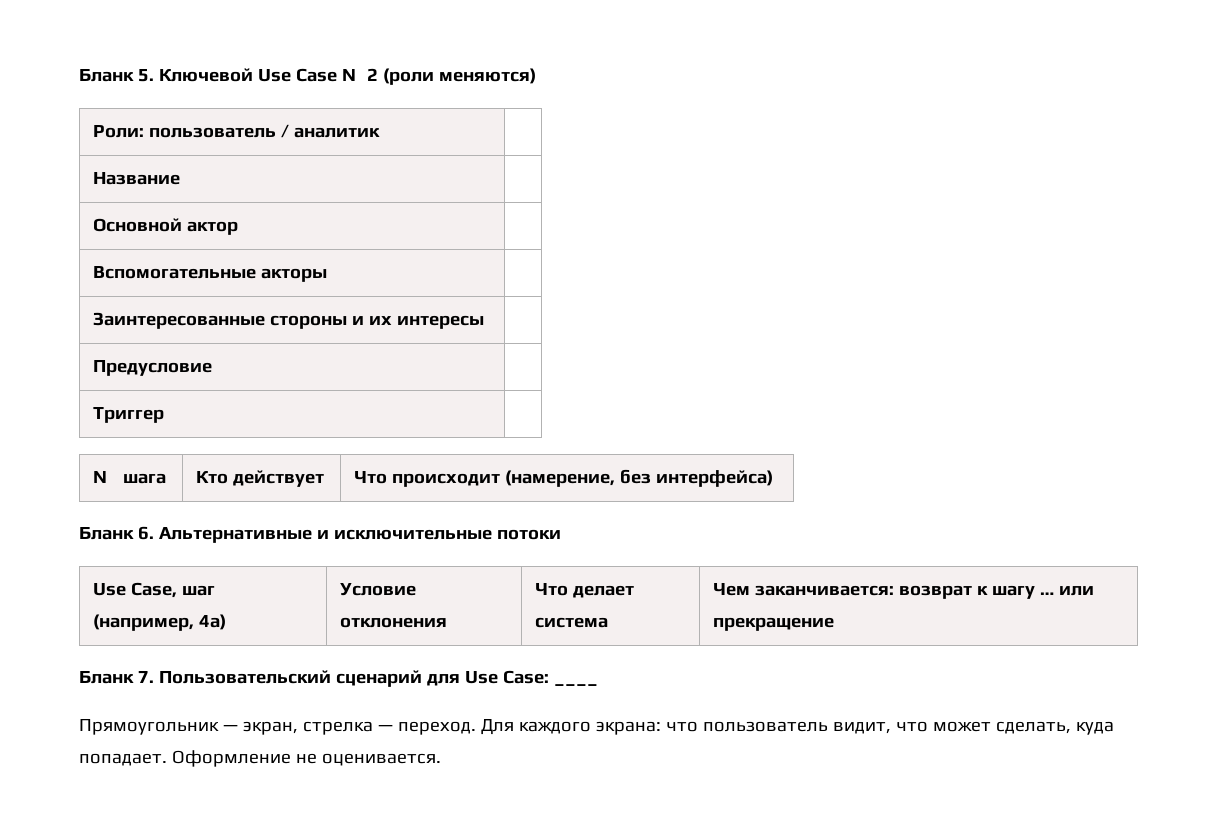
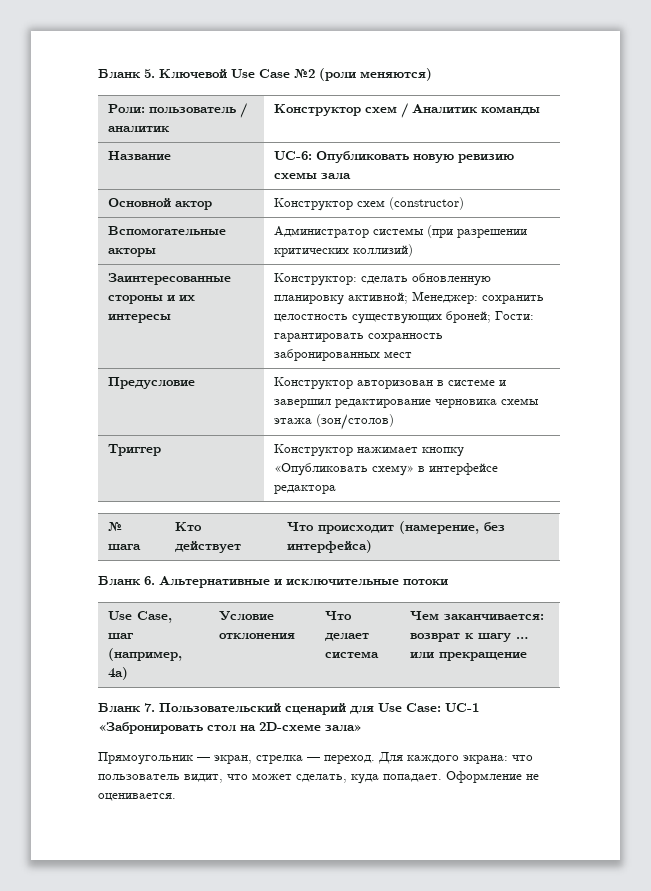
[92,172,180,185] // Название | -> [274,103,541,118] [108,150,172,160] [274,151,515,163] [274,172,352,179] Конструктор схем / Аналитик команды // Название | UC-6: Опубликовать новую ревизию схемы зала
(238, 228) none -> [274,197,465,211] Конструктор схем (constructor)
(327, 275) none -> [274,225,528,238] [274,244,414,257] Администратор системы (при разрешении критических коллизий)
[92,360,212,376] [92,407,164,423] // Предусловие | // Триггер | -> [274,273,492,286] [274,291,545,305] [274,311,535,324] [274,333,444,342] [274,349,413,361] [108,377,196,389] [274,377,507,390] [274,398,540,408] [274,414,395,430] [108,444,162,456] [274,444,465,457] [274,463,499,476] [274,485,337,494] Конструктор: сделать обновленную планировку активной; Менеджер: сохранить целостность существующих броней; Гости: гарантировать сохранность забронированных мест // Предусловие | Конструктор авторизован в системе и завершил редактирование черновика схемы этажа (зон/столов) // Триггер | Конструктор нажимает кнопку «Опубликовать схему» в интерфейсе редактора
[553,683,598,686] ____ -> [445,703,479,712] [98,722,362,734] UC-1 «Забронировать стол на 2D-схеме зала»

